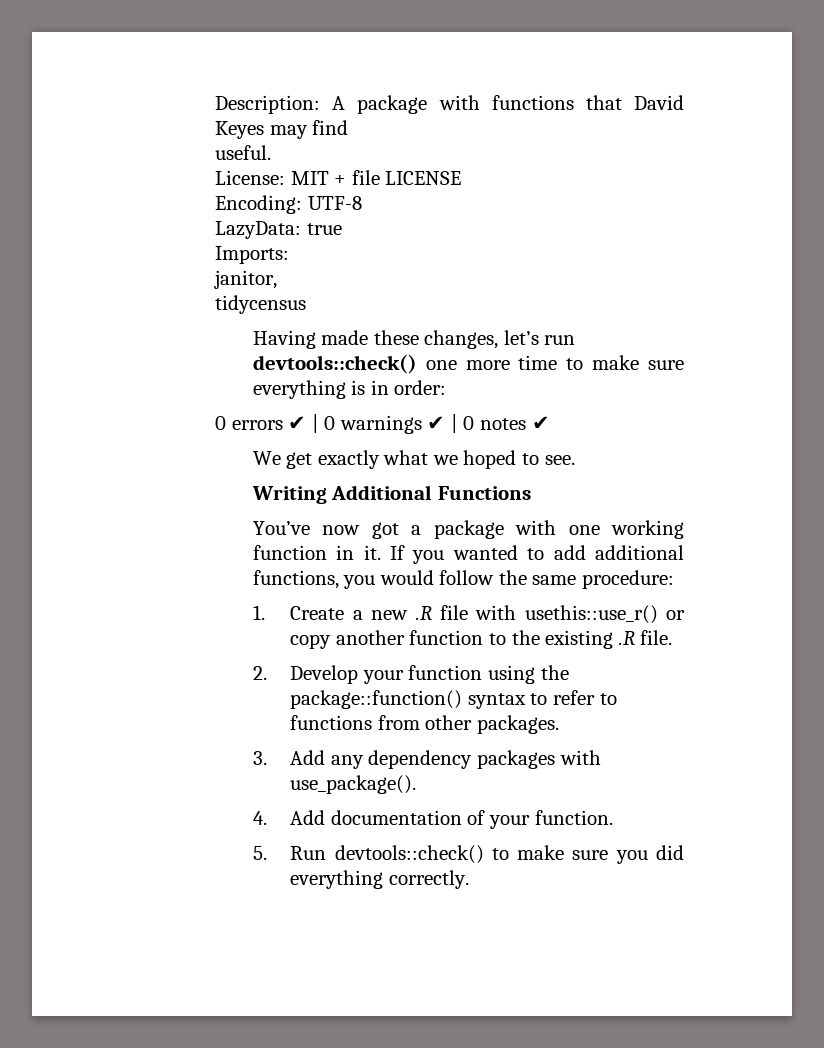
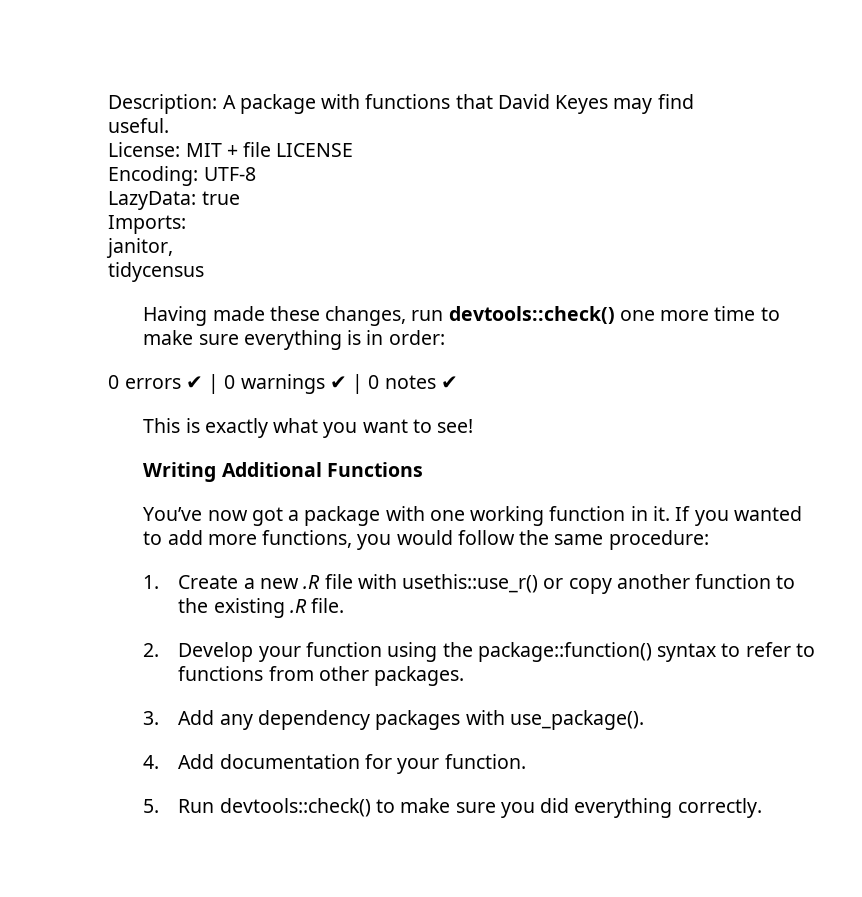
[503,330,539,345] let’s -> (407, 316) none
[252,450,575,469] We get exactly what we hoped to see. -> [143,418,474,438] This is exactly what you want to see!
[595,545,684,560] additional -> [207,534,257,545] more
[467,810,486,825] of -> [365,754,393,769] for

